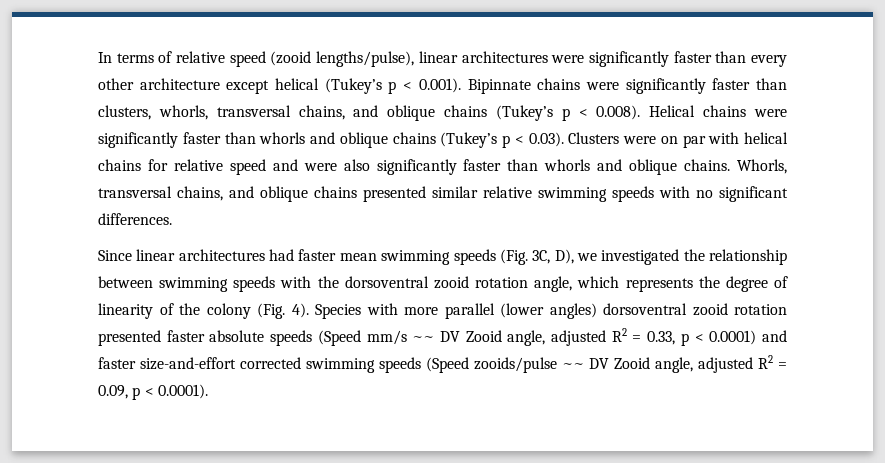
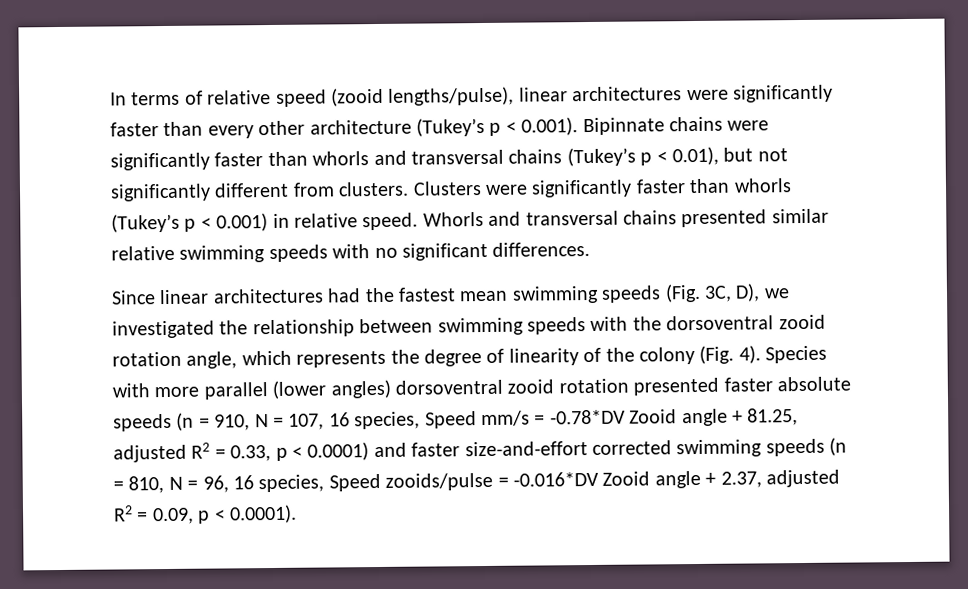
[226,78,320,94] except helical -> (412, 127) none
[98,105,787,121] [98,132,788,148] [98,159,788,175] [98,186,308,202] clusters, whorls, transversal chains, and oblique chains (Tukey’s p < 0.008). Helical chains were significantly faster than whorls and oblique chains (Tukey’s p < 0.03). Clusters were on par with helical chains for relative speed and were also significantly faster than whorls and oblique chains. Whorls, transversal chains, and oblique -> [312,146,788,167] [110,178,792,202] [111,210,619,233] whorls and transversal chains (Tukey’s p < 0.01), but not significantly different from clusters. Clusters were significantly faster than whorls (Tukey’s p < 0.001) in relative speed. Whorls and transversal
[298,249,337,261] faster -> [364,287,456,303] the fastest
[317,330,546,346] (Speed mm/s ~~ DV Zooid angle, -> [176,408,799,431] (n = 910, N = 107, 16 species, Speed mm/s = -0.78*DV Zooid angle + 81.25,
[426,357,693,373] (Speed zooids/pulse ~~ DV Zooid angle, -> [829,437,848,456] [113,470,762,494] (n = 810, N = 96, 16 species, Speed zooids/pulse = -0.016*DV Zooid angle + 2.37,

